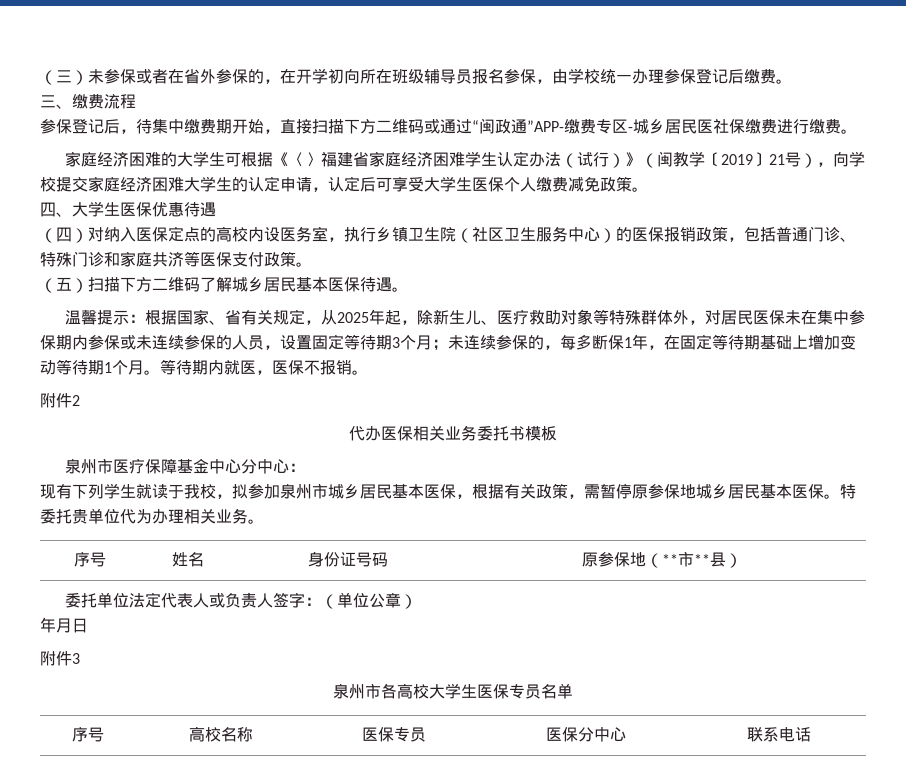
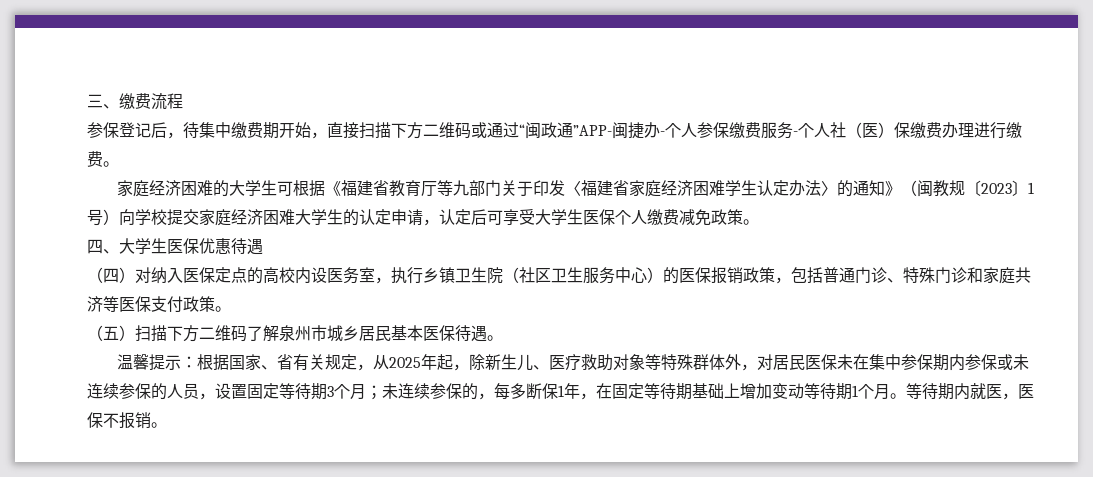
[40,68,792,85] （三）未参保或者在省外参保的，在开学初向所在班级辅导员报名参保，由学校统一办理参保登记后缴费。 // -> (87, 101) none
[564,119,777,134] 缴费专区-城乡居民医社保缴费 -> [612,122,974,139] 闽捷办-个人参保缴费服务-个人社（医）保缴费办理
[288,152,321,167] 〈〉 -> [340,180,581,197] 福建省教育厅等九部门关于印发〈
[560,151,833,168] （试行）》（闽教学〔2019〕21号）， -> [820,180,1034,197] [87,209,119,226] 〉的通知》（闽教规〔2023〕1号）
(232, 284) none -> [279,325,327,341] 泉州市
[40,393,80,408] [349,425,557,441] [64,458,305,474] [40,483,856,499] [40,508,264,524] [73,552,106,567] [172,552,204,567] [308,551,388,567] [582,551,742,568] [64,592,417,609] [40,617,88,633] [40,651,80,666] [333,683,573,699] [71,727,104,742] [189,726,253,742] [361,727,426,742] [546,727,626,742] [747,727,811,742] // 附件2 // 代办医保相关业务委托书模板 // 泉州市医疗保障基金中心分中心： // 现有下列学生就读于我校，拟参加泉州市城乡居民基本医保，根据有关政策，需暂停原参保地城乡居民基本医保。特委托贵单位代为办理相关业务。 // 序号 | 姓名 | 身份证号码 | 原参保地（**市**县） // 委托单位法定代表人或负责人签字：（单位公章） // 年月日 // 附件3 // 泉州市各高校大学生医保专员名单 // 序号 | 高校名称 | 医保专员 | 医保分中心 | 联系电话 -> (167, 425) none

